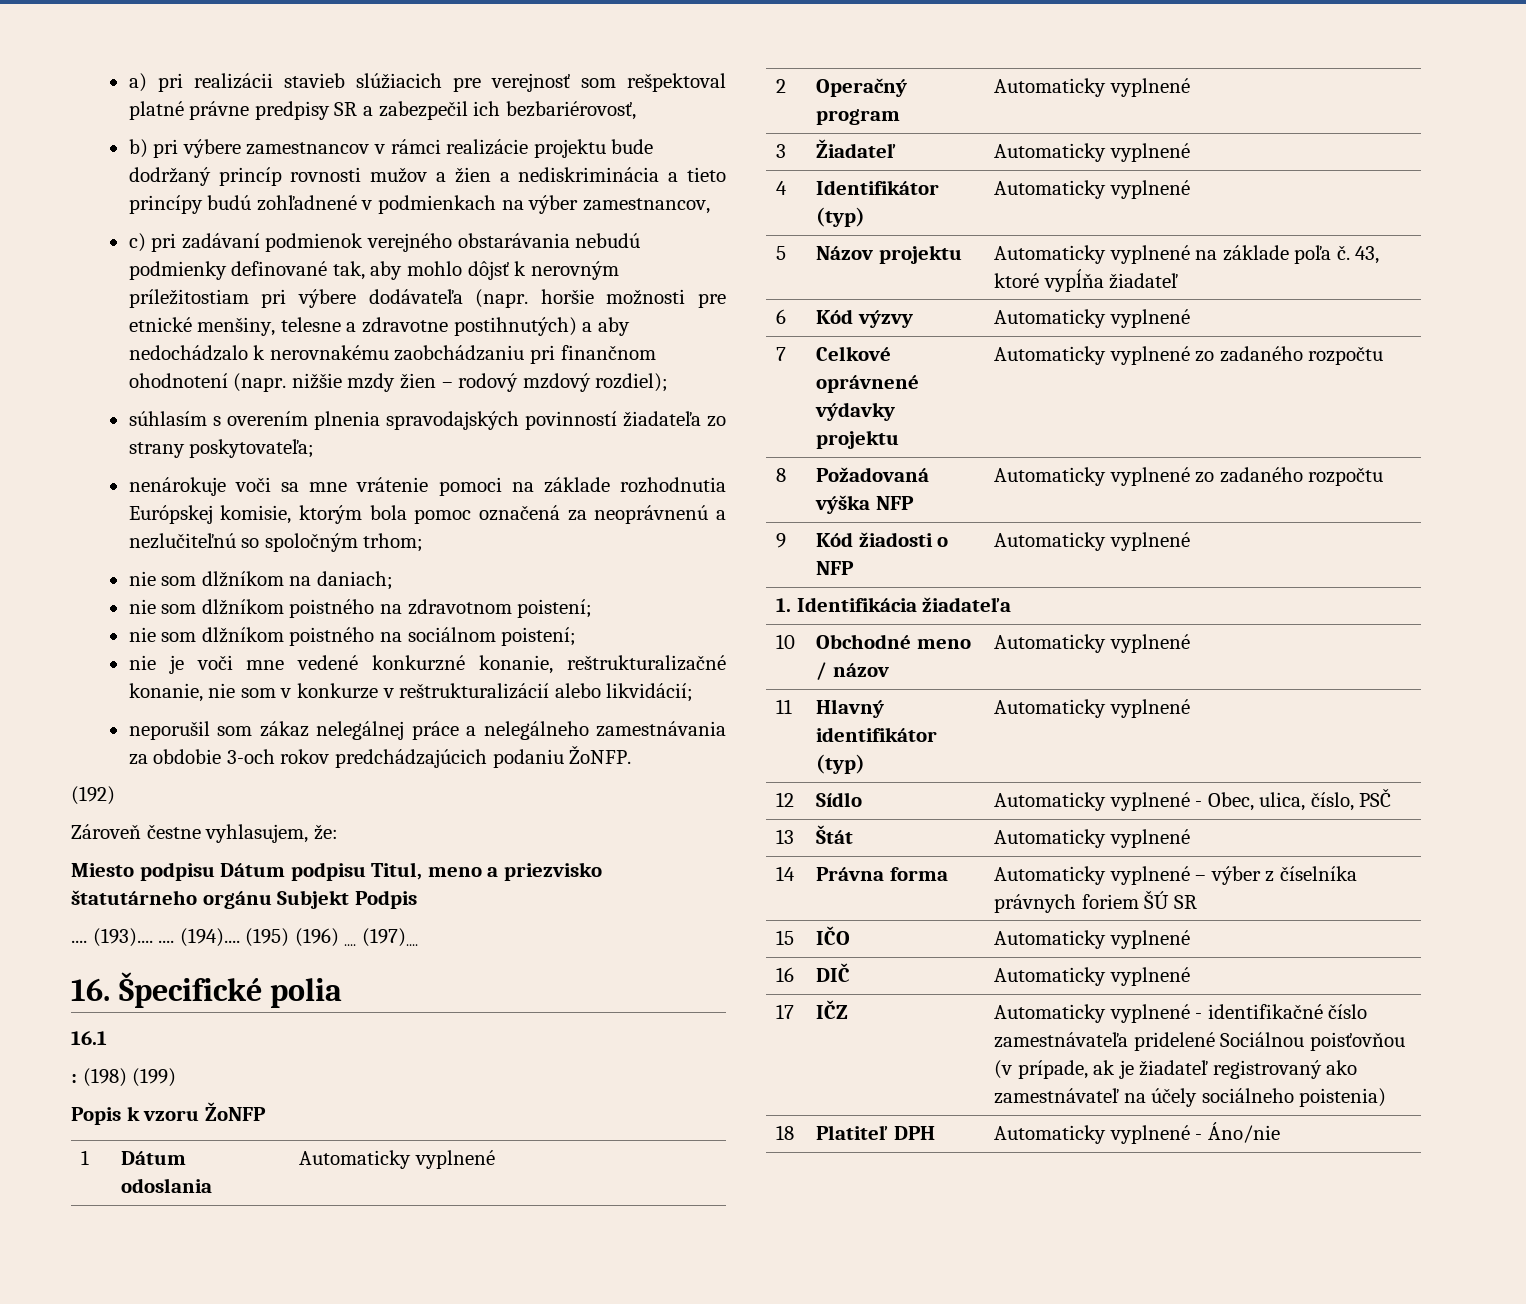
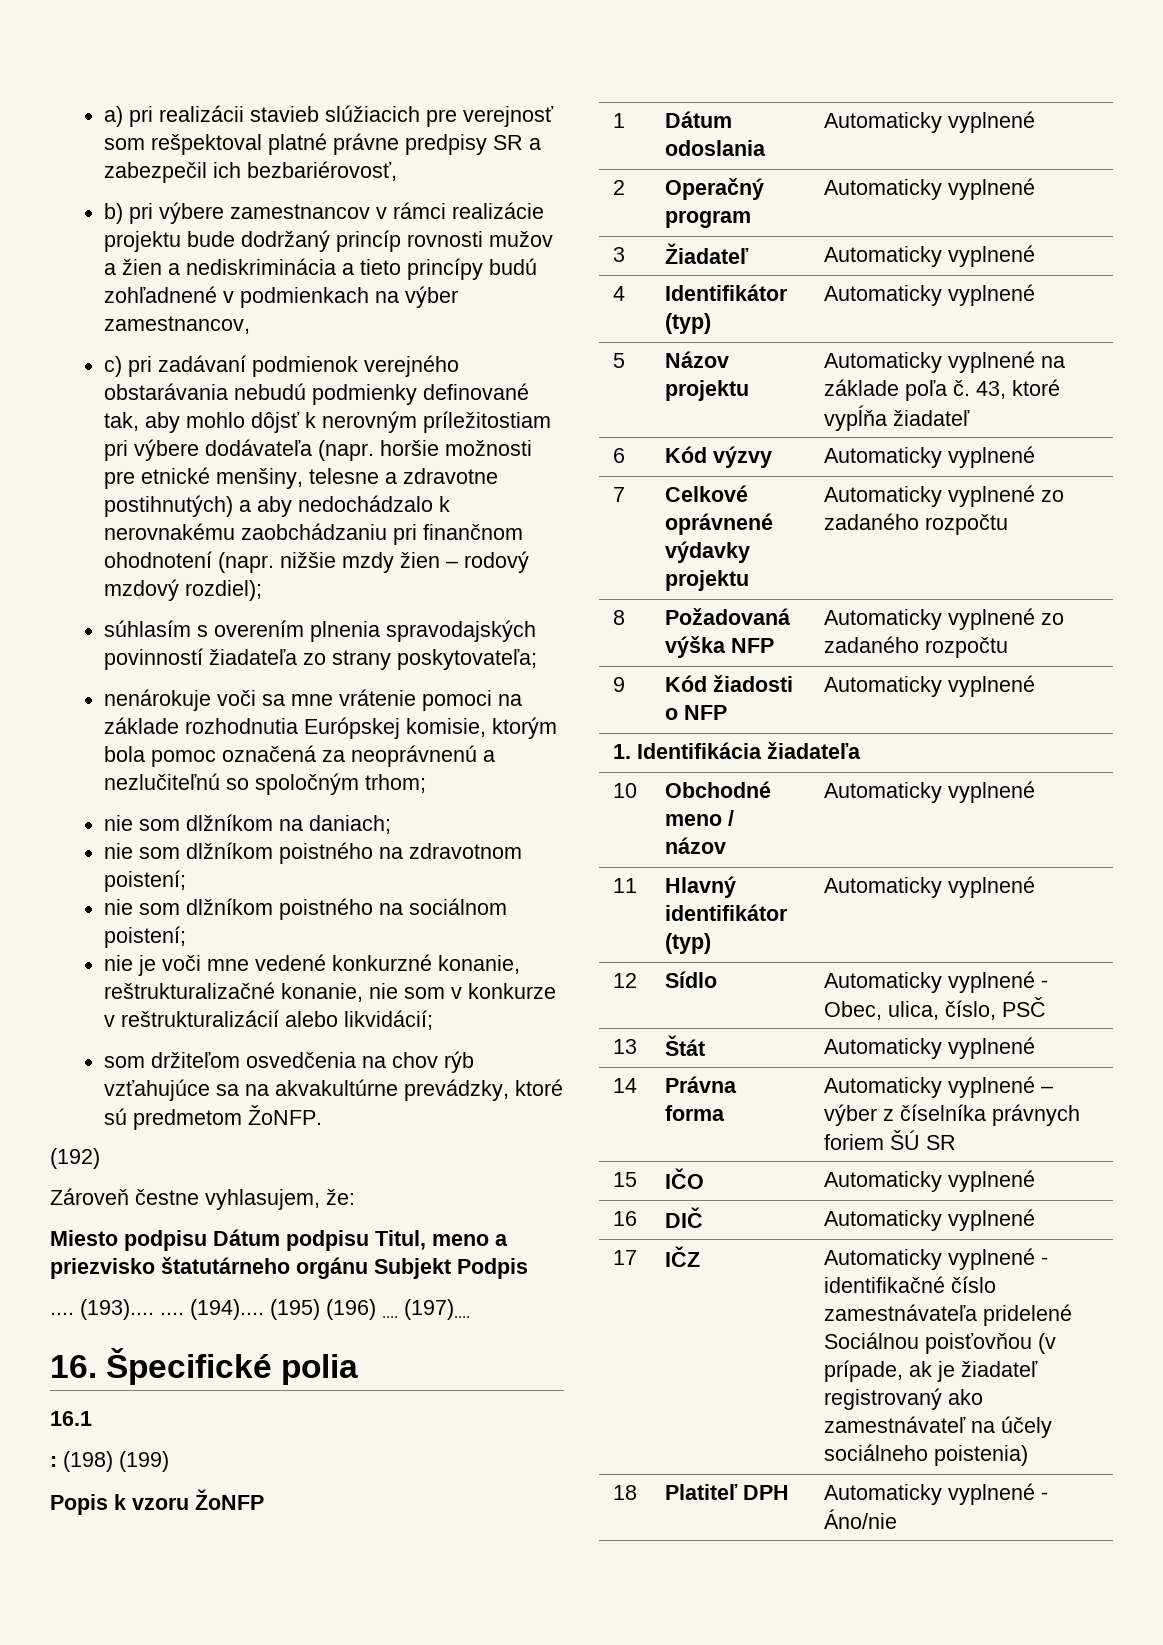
[128,721,726,740] [128,749,564,768] neporušil som zákaz nelegálnej práce a nelegálneho zamestnávania za obdobie 3-och rokov predchádzajúcich podaniu -> [103,1051,474,1073] [103,1079,563,1101] [103,1108,242,1130] som držiteľom osvedčenia na chov rýb vzťahujúce sa na akvakultúrne prevádzky, ktoré sú predmetom

